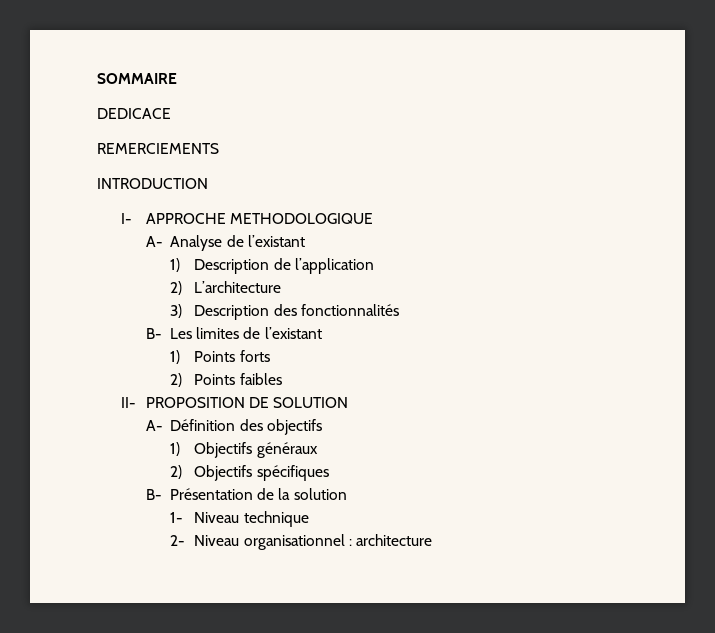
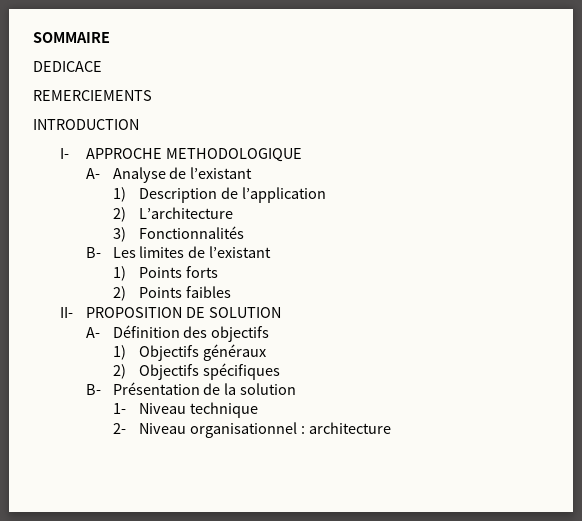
[194,304,399,320] Description des fonctionnalités -> [138,226,244,239] Fonctionnalités

